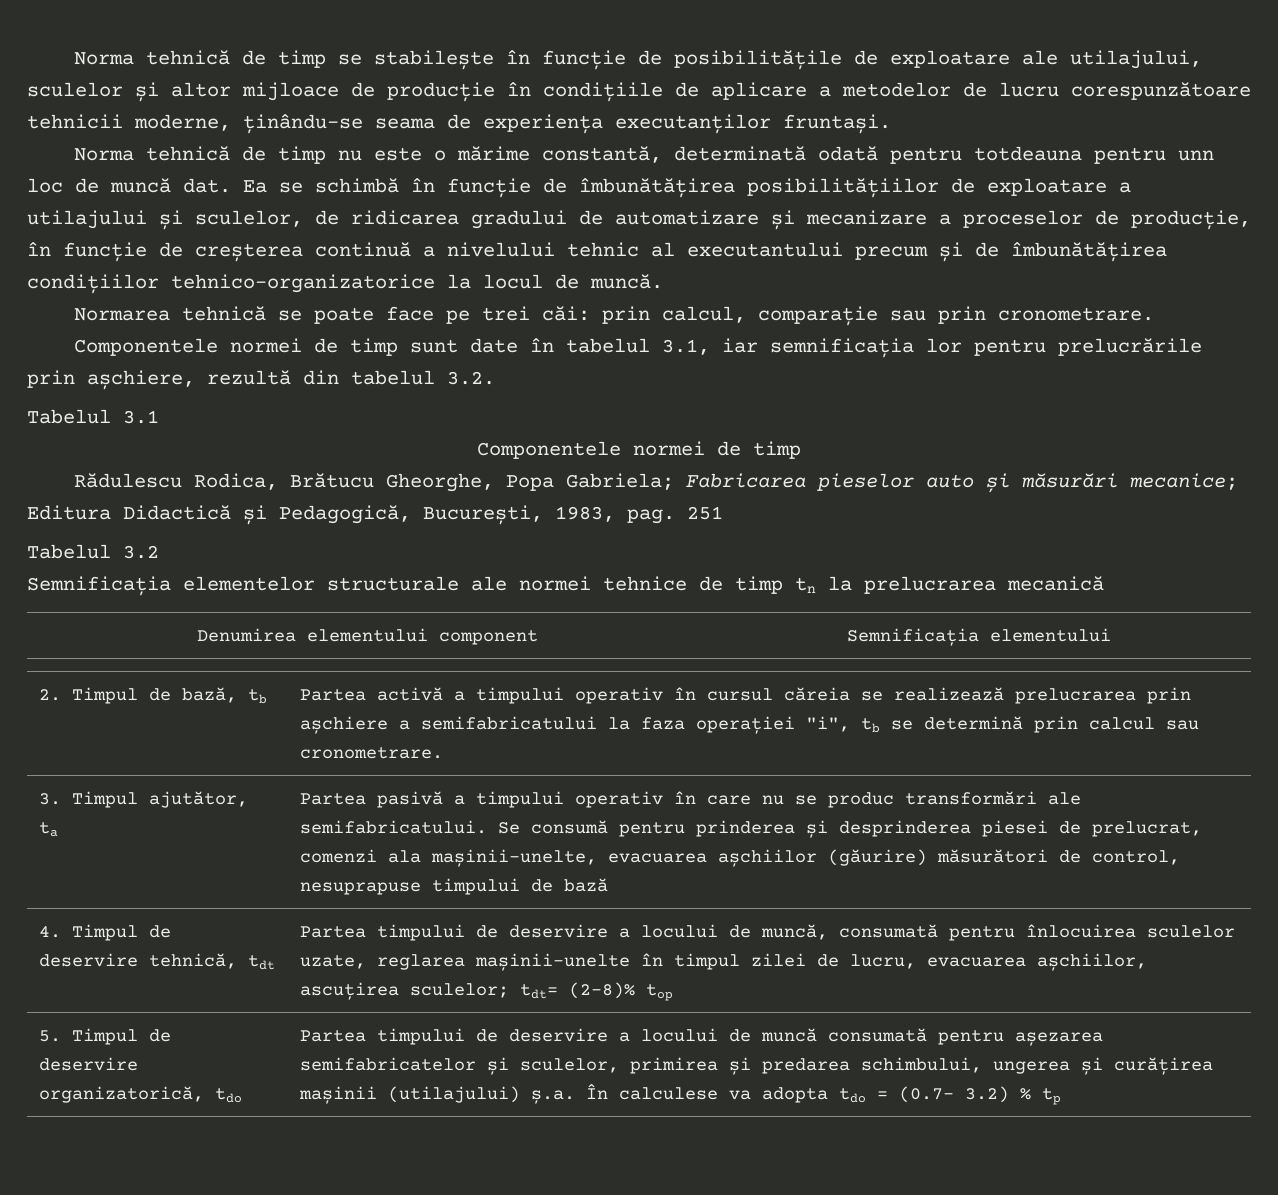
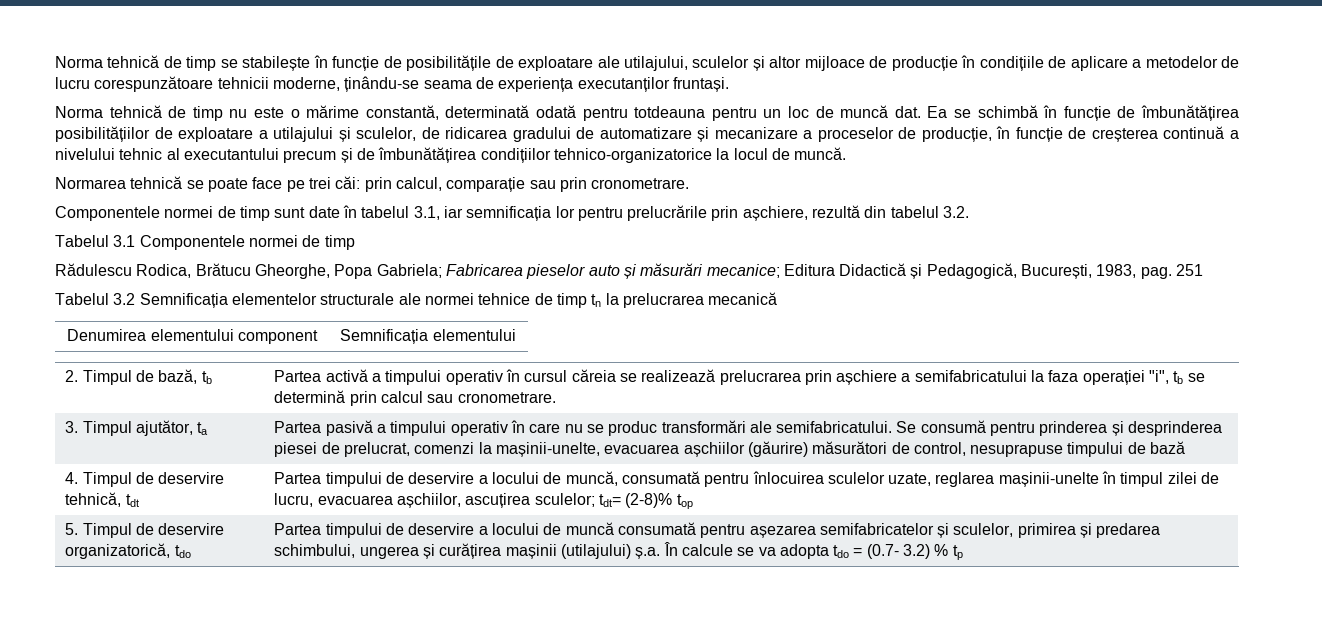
[1178,150,1215,161] unn -> [763,109,782,118] un
(159, 417) // -> (136, 241) none
(159, 552) // -> (136, 299) none
[387,850,421,863] ala -> [478,442,492,454] la
[618,1087,718,1100] calculese -> [681,544,755,556] calcule se

